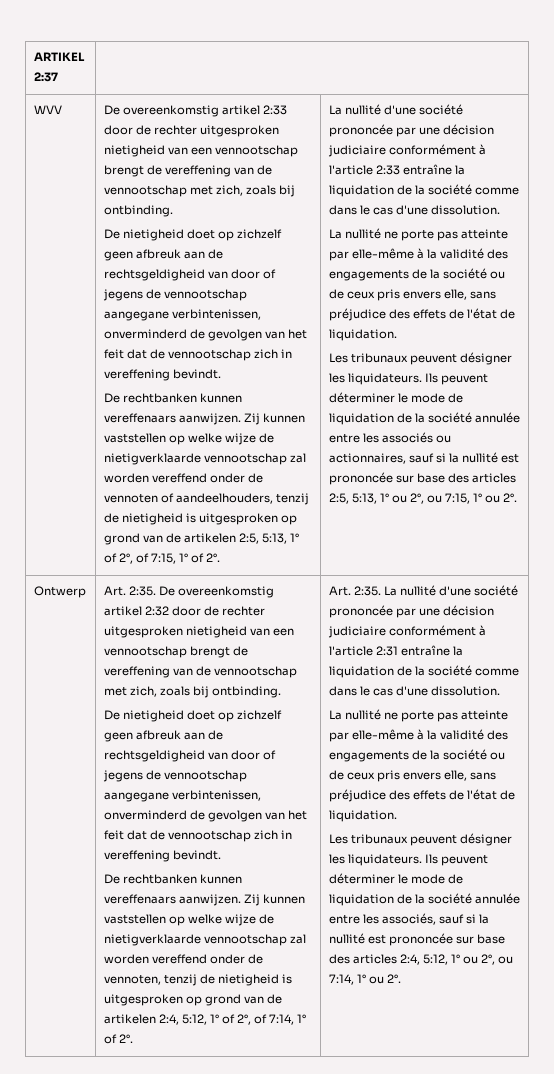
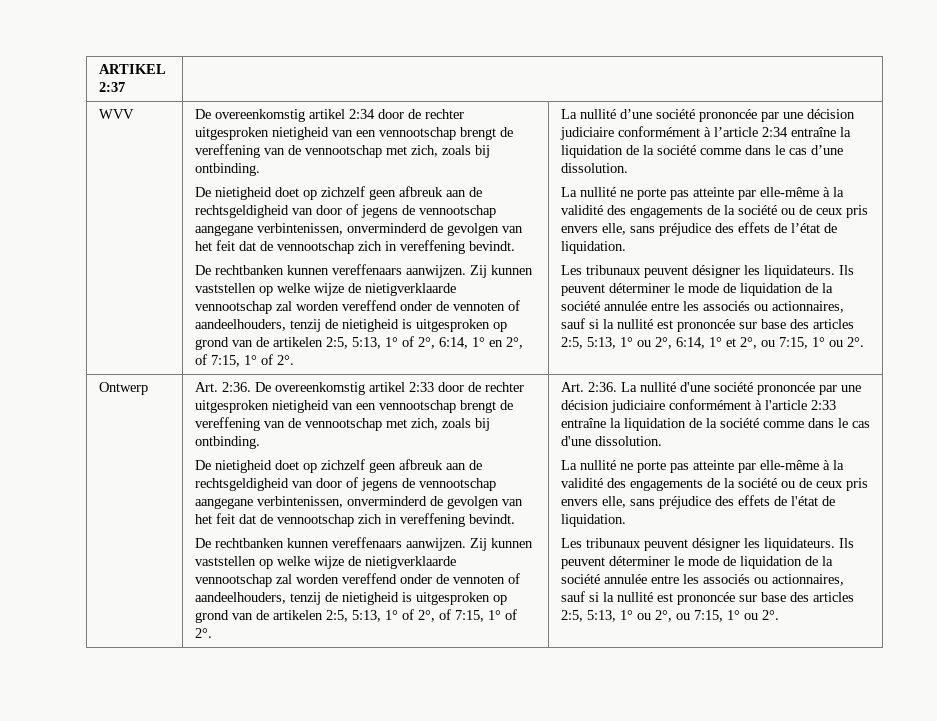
(260, 110) none -> [348,109,464,119] [194,127,513,140] [194,144,490,158] [194,163,260,176] [194,186,482,200] [194,204,496,218] [194,223,523,236] [194,240,515,254] [194,264,533,278] [194,283,456,296] [194,300,520,314] [194,319,507,332] [194,336,523,350] [194,354,294,367] [560,109,855,122] [559,126,851,140] [560,145,843,158] [560,163,628,173] [560,187,844,200] [560,205,868,218] [560,222,837,236] [560,241,626,254] [560,265,854,278] [560,283,833,296] [560,301,844,313] [560,318,854,332] [560,337,864,349] [98,382,148,395] [194,382,405,395] 2:34 door de rechter uitgesproken nietigheid van een vennootschap brengt de vereffening van de vennootschap met zich, zoals bij ontbinding. // De nietigheid doet op zichzelf geen afbreuk aan de rechtsgeldigheid van door of jegens de vennootschap aangegane verbintenissen, onverminderd de gevolgen van het feit dat de vennootschap zich in vereffening bevindt. // De rechtbanken kunnen vereffenaars aanwijzen. Zij kunnen vaststellen op welke wijze de nietigverklaarde vennootschap zal worden vereffend onder de vennoten of aandeelhouders, tenzij de nietigheid is uitgesproken op grond van de artikelen 2:5, 5:13, 1° of 2°, 6:14, 1° en 2°, of 7:15, 1° of 2°. | La nullité d’une société prononcée par une décision judiciaire conformément à l’article 2:34 entraîne la liquidation de la société comme dans le cas d’une dissolution. // La nullité ne porte pas atteinte par elle-même à la validité des engagements de la société ou de ceux pris envers elle, sans préjudice des effets de l’état de liquidation. // Les tribunaux peuvent désigner les liquidateurs. Ils peuvent déterminer le mode de liquidation de la société annulée entre les associés ou actionnaires, sauf si la nullité est prononcée sur base des articles 2:5, 5:13, 1° ou 2°, 6:14, 1° et 2°, ou 7:15, 1° ou 2°. // Ontwerp | Art. 2:36. De overeenkomstig artikel
(221, 557) none -> [560,382,617,392] Art. 2:36.
[33,586,86,598] [103,586,274,598] [103,606,265,616] [103,626,294,638] [103,646,248,658] [103,666,297,678] [103,686,281,698] [103,710,282,722] [103,730,223,742] [103,750,276,762] [102,770,247,782] [103,790,261,802] [103,810,307,822] [103,830,293,842] [103,850,221,862] [103,874,242,884] [103,894,305,906] [103,914,274,926] [103,934,306,946] [103,954,263,964] [103,974,292,986] [103,994,282,1006] [103,1014,307,1025] [103,1034,133,1044] [328,585,519,596] [328,605,494,618] [327,625,486,638] [328,645,463,656] [328,665,519,678] [328,686,500,696] [328,709,509,722] [328,729,509,742] [328,749,505,762] [328,770,497,782] [328,789,516,802] [328,810,397,822] [328,833,512,846] [328,854,488,866] [328,873,463,884] [328,893,520,906] [328,913,490,925] [328,933,505,946] [328,954,514,965] [328,974,401,985] // Ontwerp | Art. 2:35. De overeenkomstig artikel 2:32 door de rechter uitgesproken nietigheid van een vennootschap brengt de vereffening van de vennootschap met zich, zoals bij ontbinding. // De nietigheid doet op zichzelf geen afbreuk aan de rechtsgeldigheid van door of jegens de vennootschap aangegane verbintenissen, onverminderd de gevolgen van het feit dat de vennootschap zich in vereffening bevindt. // De rechtbanken kunnen vereffenaars aanwijzen. Zij kunnen vaststellen op welke wijze de nietigverklaarde vennootschap zal worden vereffend onder de vennoten, tenzij de nietigheid is uitgesproken op grond van de artikelen 2:4, 5:12, 1° of 2°, of 7:14, 1° of 2°. | Art. 2:35. La nullité d'une société prononcée par une décision judiciaire conformément à l'article 2:31 entraîne la liquidation de la société comme dans le cas d'une dissolution. // La nullité ne porte pas atteinte par elle-même à la validité des engagements de la société ou de ceux pris envers elle, sans préjudice des effets de l'état de liquidation. // Les tribunaux peuvent désigner les liquidateurs. Ils peuvent déterminer le mode de liquidation de la société annulée entre les associés, sauf si la nullité est prononcée sur base des articles 2:4, 5:12, 1° ou 2°, ou 7:14, 1° ou 2°. -> (779, 615) none

